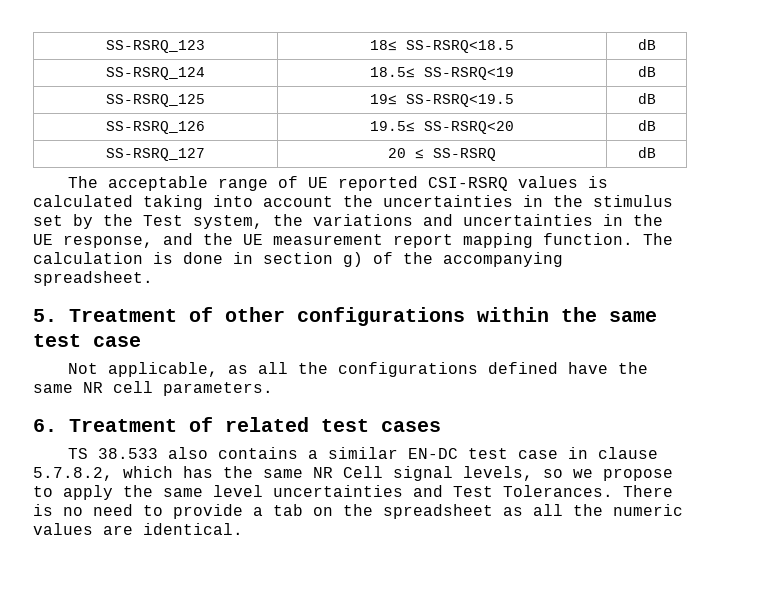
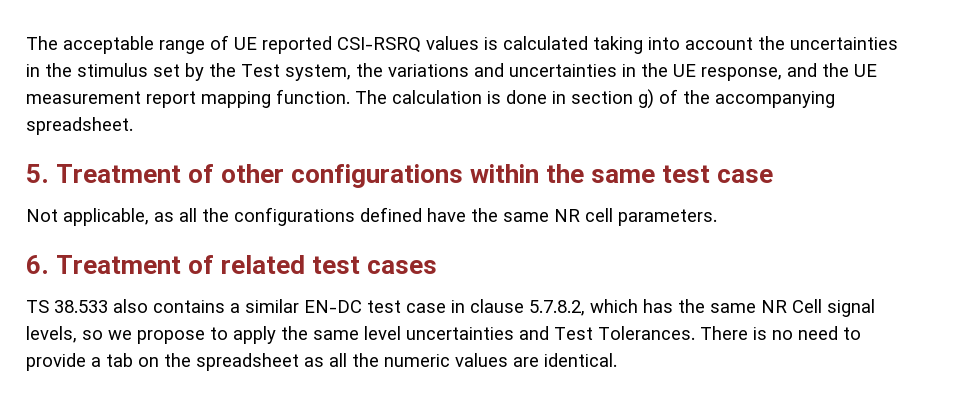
[106,40,205,53] [370,40,514,53] [637,39,656,50] [106,67,205,80] [370,67,514,80] [637,66,656,77] [106,94,205,107] [370,94,514,107] [637,93,656,104] [106,121,205,134] [370,121,514,134] [637,120,656,131] [106,148,205,161] [388,148,496,161] [637,147,656,158] SS-RSRQ_123 | 18≤ SS-RSRQ<18.5 | dB // SS-RSRQ_124 | 18.5≤ SS-RSRQ<19 | dB // SS-RSRQ_125 | 19≤ SS-RSRQ<19.5 | dB // SS-RSRQ_126 | 19.5≤ SS-RSRQ<20 | dB // SS-RSRQ_127 | 20 ≤ SS-RSRQ | dB // -> (26, 43) none

